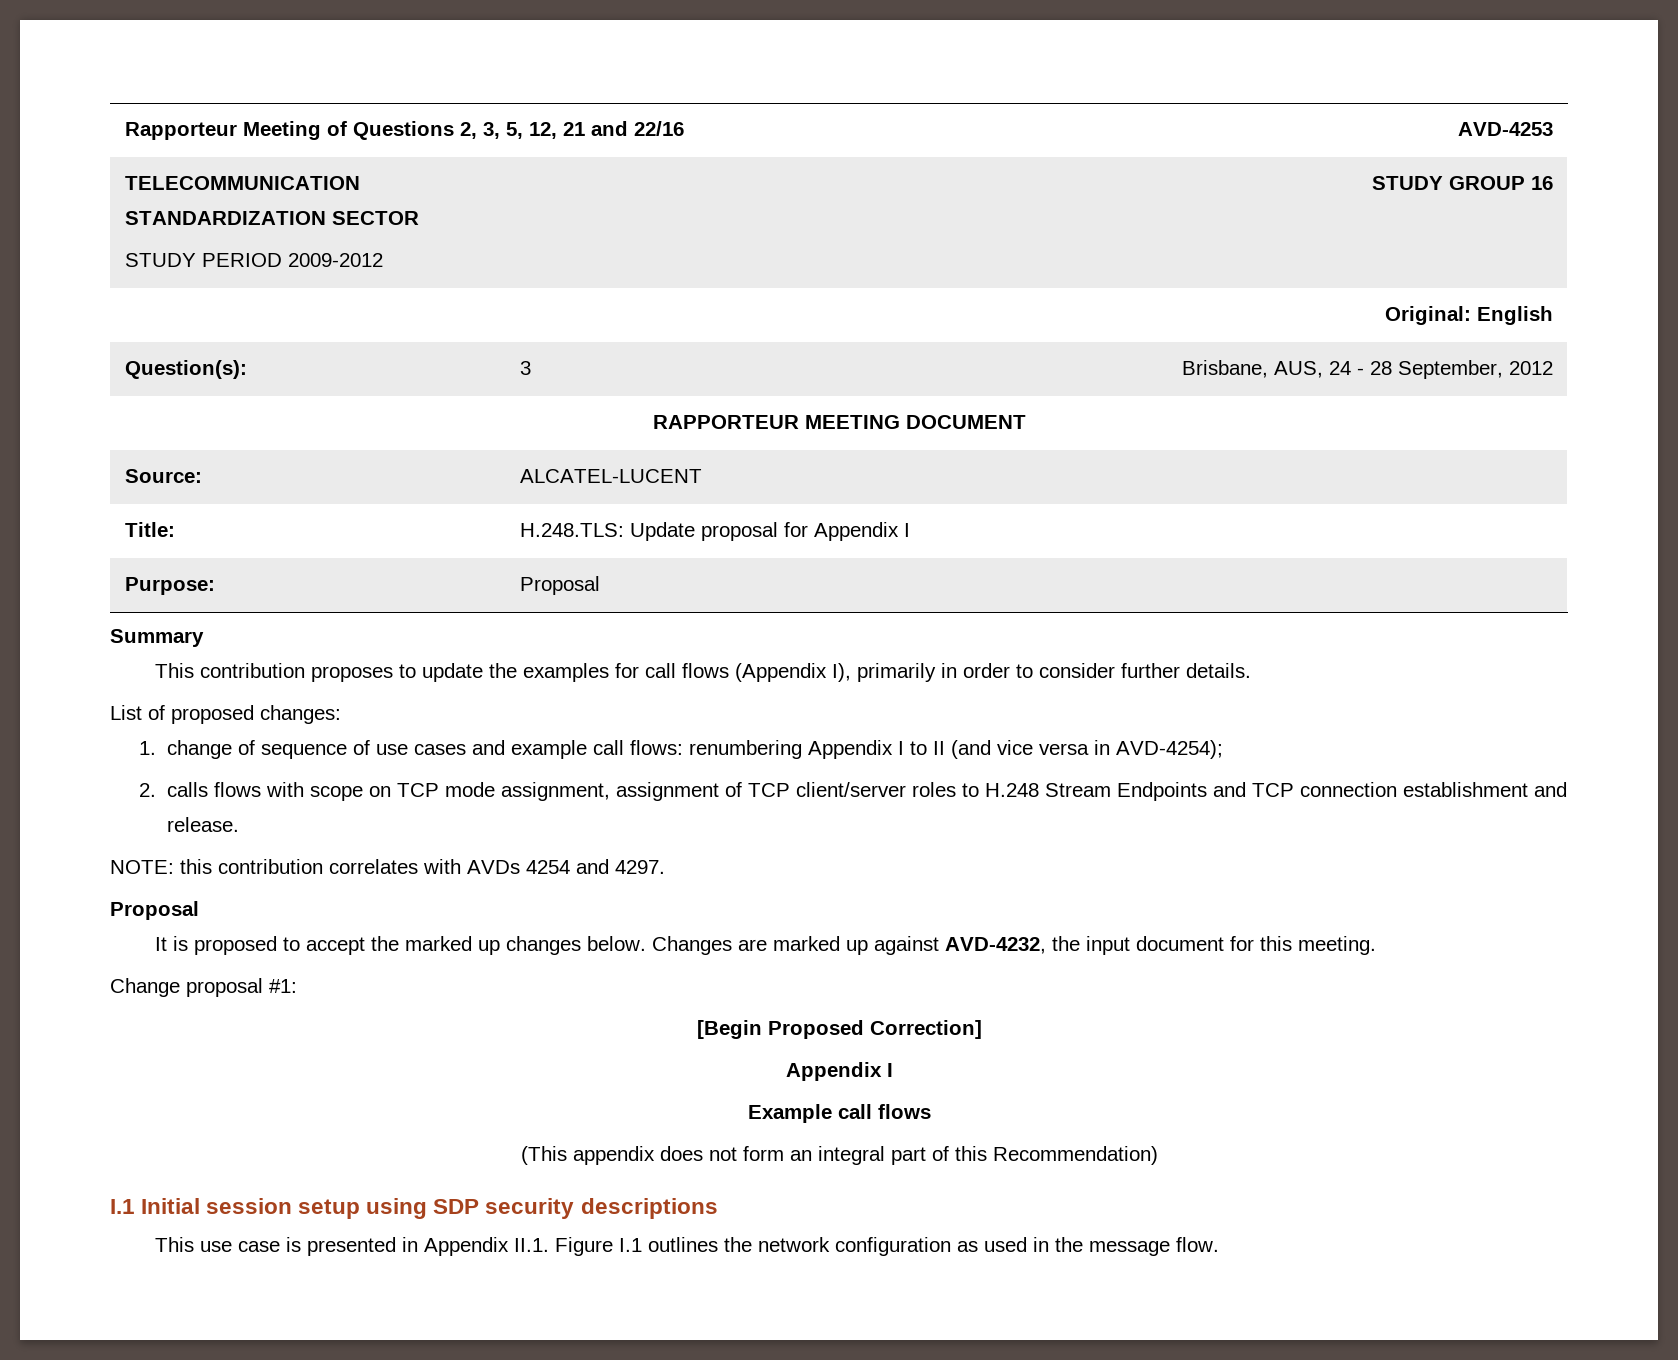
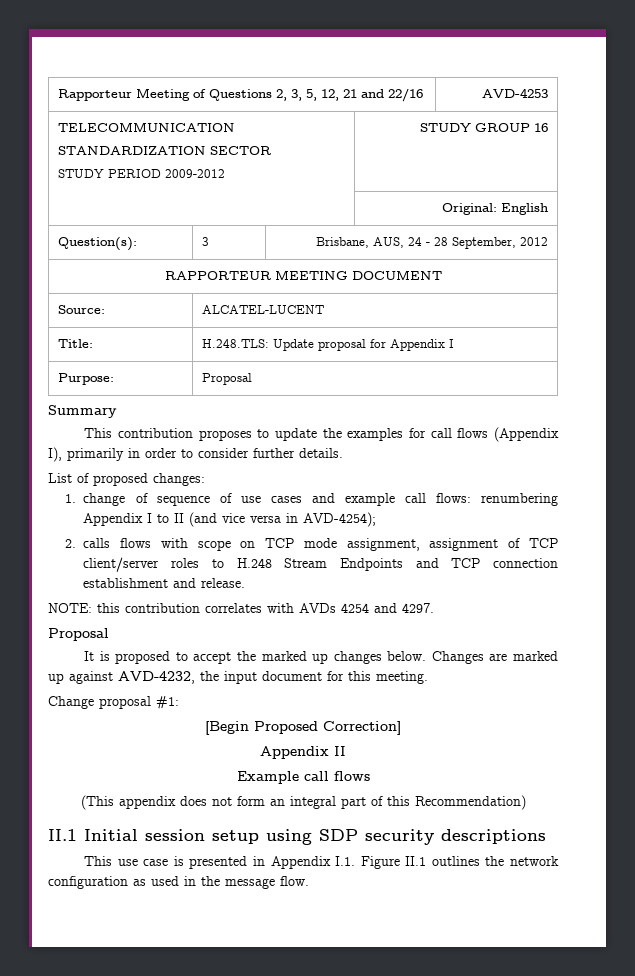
[886,1063,893,1077] I -> [334,746,346,756] II
[110,1199,135,1214] I.1 -> [48,829,77,841] II.1
[514,1237,643,1256] II.1. Figure I.1 -> [335,856,427,869] I.1. Figure II.1

